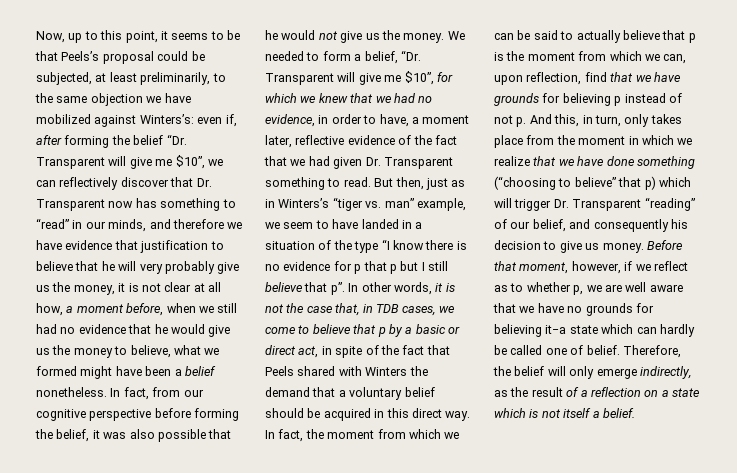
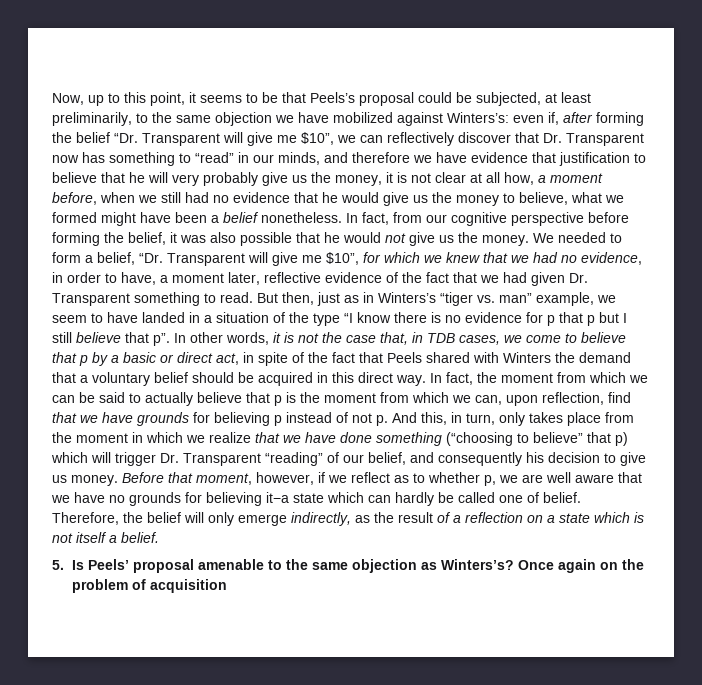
(635, 413) none -> [52,559,644,573] [71,579,227,593] // 5. Is Peels’ proposal amenable to the same objection as Winters’s? Once again on the problem of acquisition

